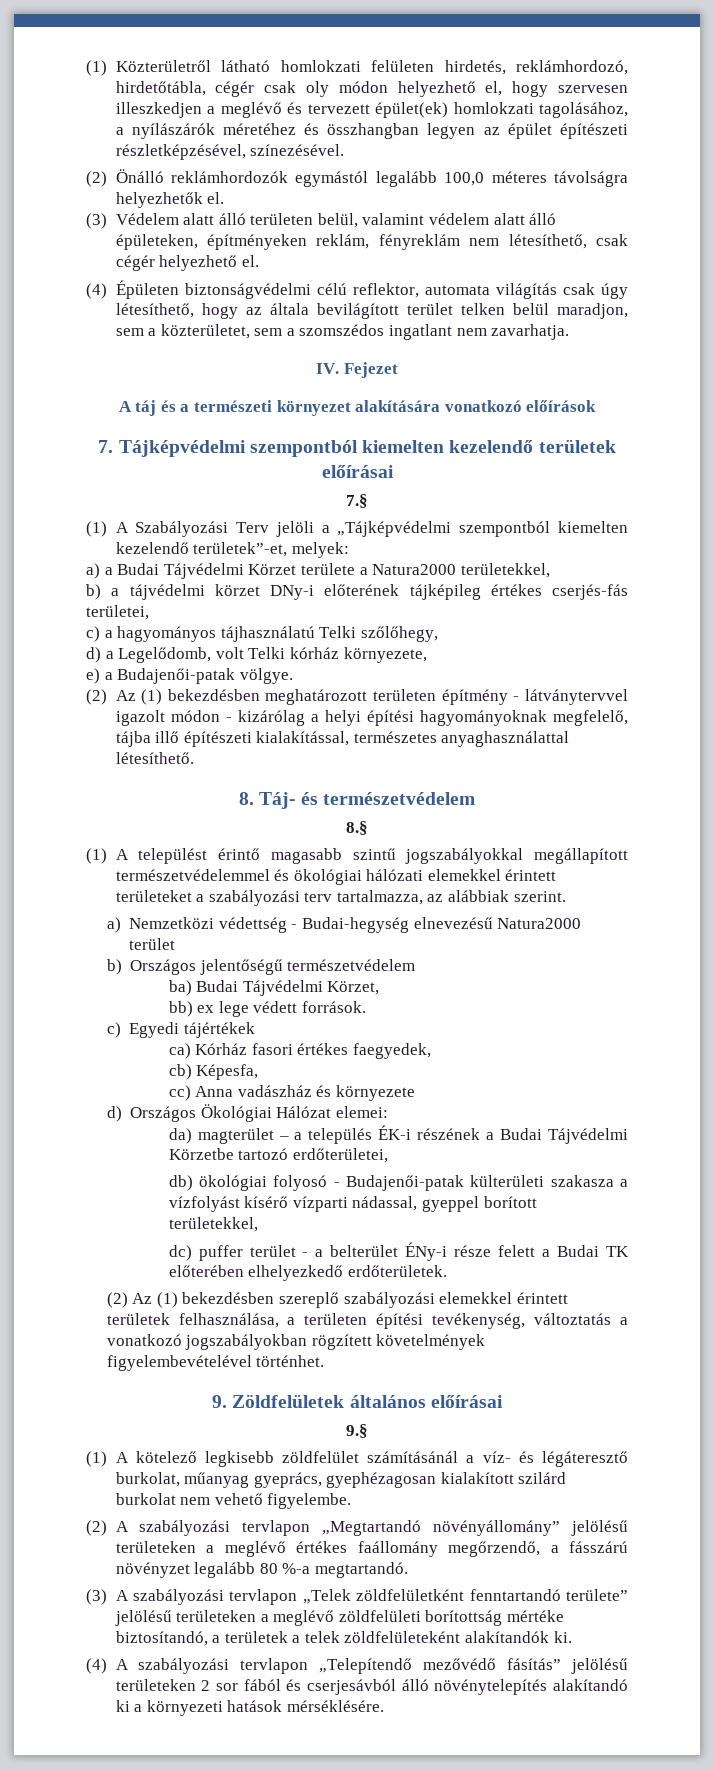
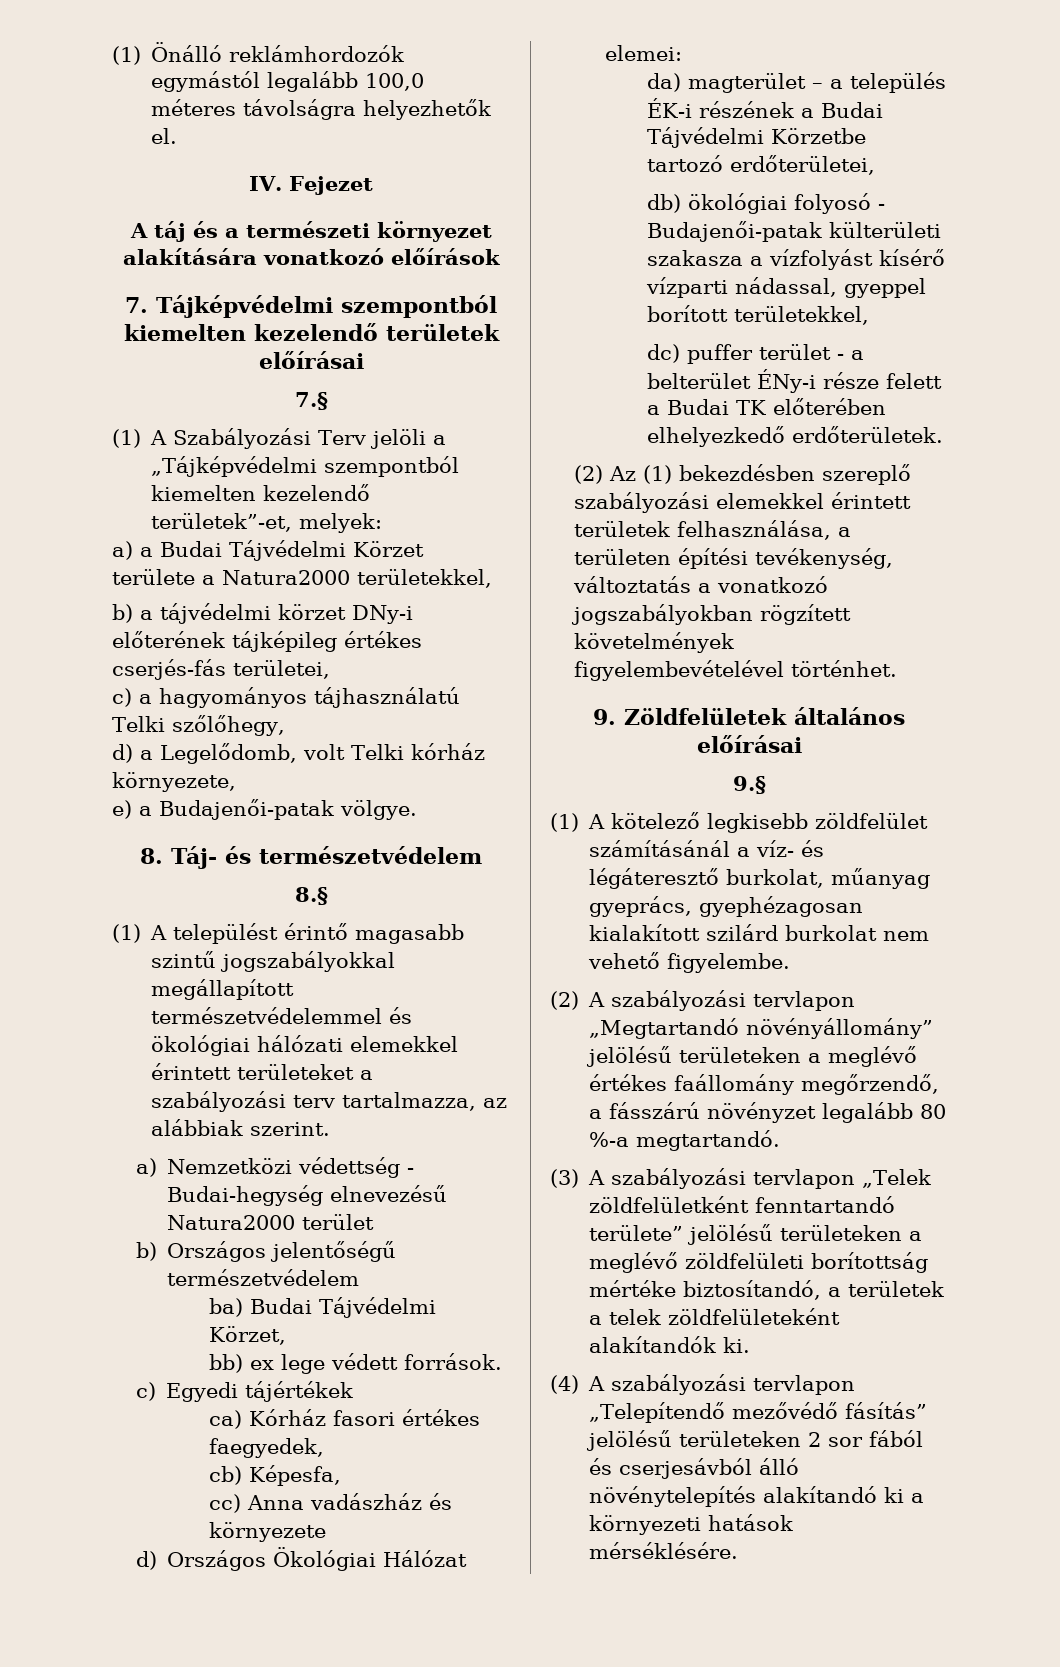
[86,60,628,76] [115,81,628,97] [115,102,628,118] [115,123,628,139] [115,144,345,160] [86,171,107,187] (1) Közterületről látható homlokzati felületen hirdetés, reklámhordozó, hirdetőtábla, cégér csak oly módon helyezhető el, hogy szervesen illeszkedjen a meglévő és tervezett épület(ek) homlokzati tagolásához, a nyílászárók méretéhez és összhangban legyen az épület építészeti részletképzésével, színezésével. // (2) -> [112,46,141,65] (1)
[86,213,557,229] [115,234,628,250] [115,255,259,271] [86,280,628,299] [115,303,628,319] [115,324,570,340] // (3) Védelem alatt álló területen belül, valamint védelem alatt álló épületeken, építményeken reklám, fényreklám nem létesíthető, csak cégér helyezhető el. // (4) Épületen biztonságvédelmi célú reflektor, automata világítás csak úgy létesíthető, hogy az általa bevilágított terület telken belül maradjon, sem a közterületet, sem a szomszédos ingatlant nem zavarhatja. -> (178, 136) none
[86,689,629,705] [115,710,628,726] [115,731,570,747] [115,752,194,764] // (2) Az (1) bekezdésben meghatározott területen építmény - látványtervvel igazolt módon - kizárólag a helyi építési hagyományoknak megfelelő, tájba illő építészeti kialakítással, természetes anyaghasználattal létesíthető. -> (417, 810) none

